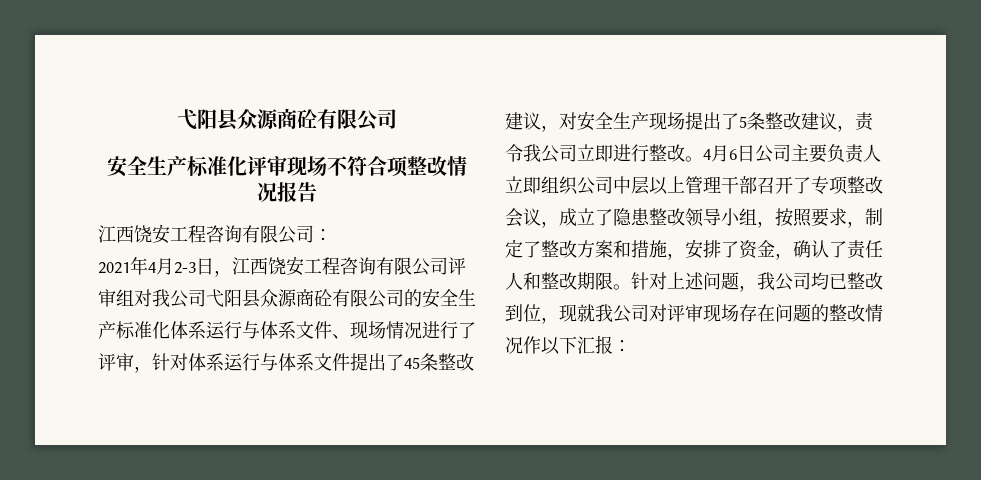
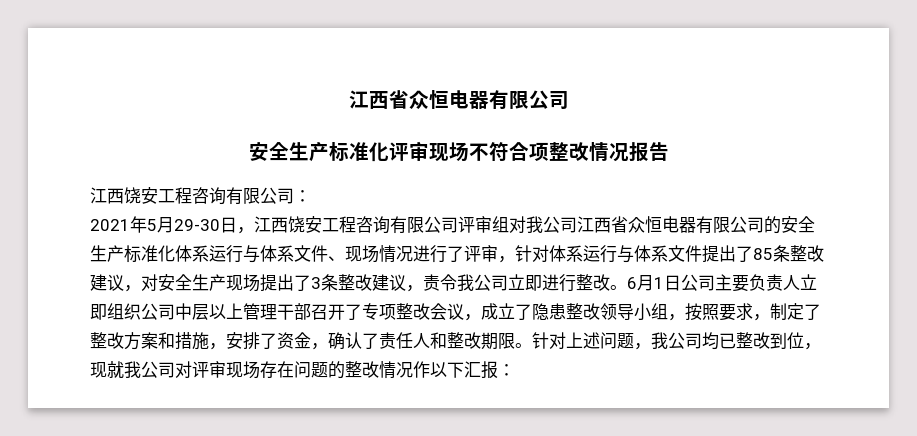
[177,108,317,130] 弋阳县众源商砼 -> [348,90,489,109] 江西省众恒电器
[148,258,196,275] 4月2-3 -> [147,217,220,233] 5月29-30
[206,289,332,308] 弋阳县众源商砼 -> [577,216,696,233] 江西省众恒电器
[404,357,420,369] 45 -> [753,248,773,260] 85
[739,116,747,128] 5 -> [311,277,321,289] 3
[703,145,737,162] 4月6 -> [627,275,664,291] 6月1

